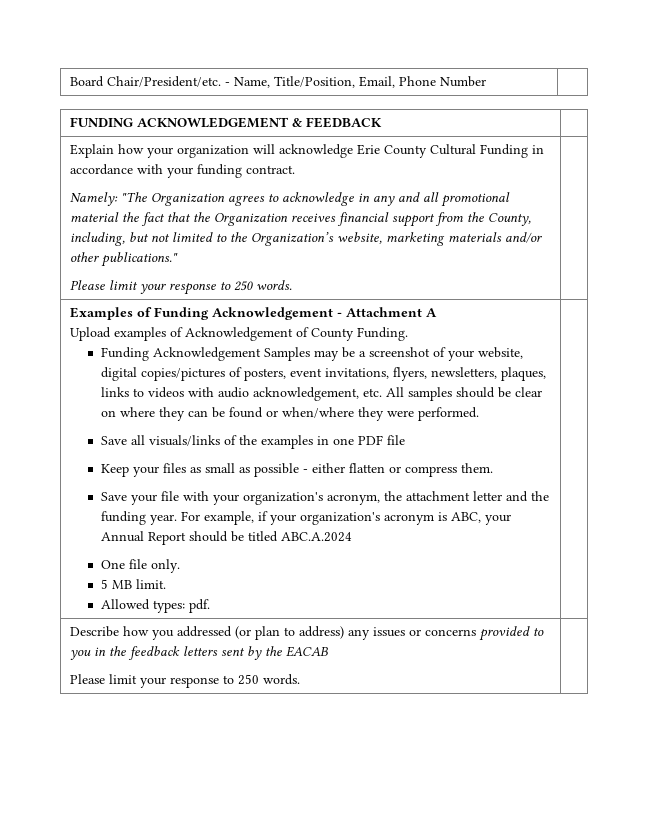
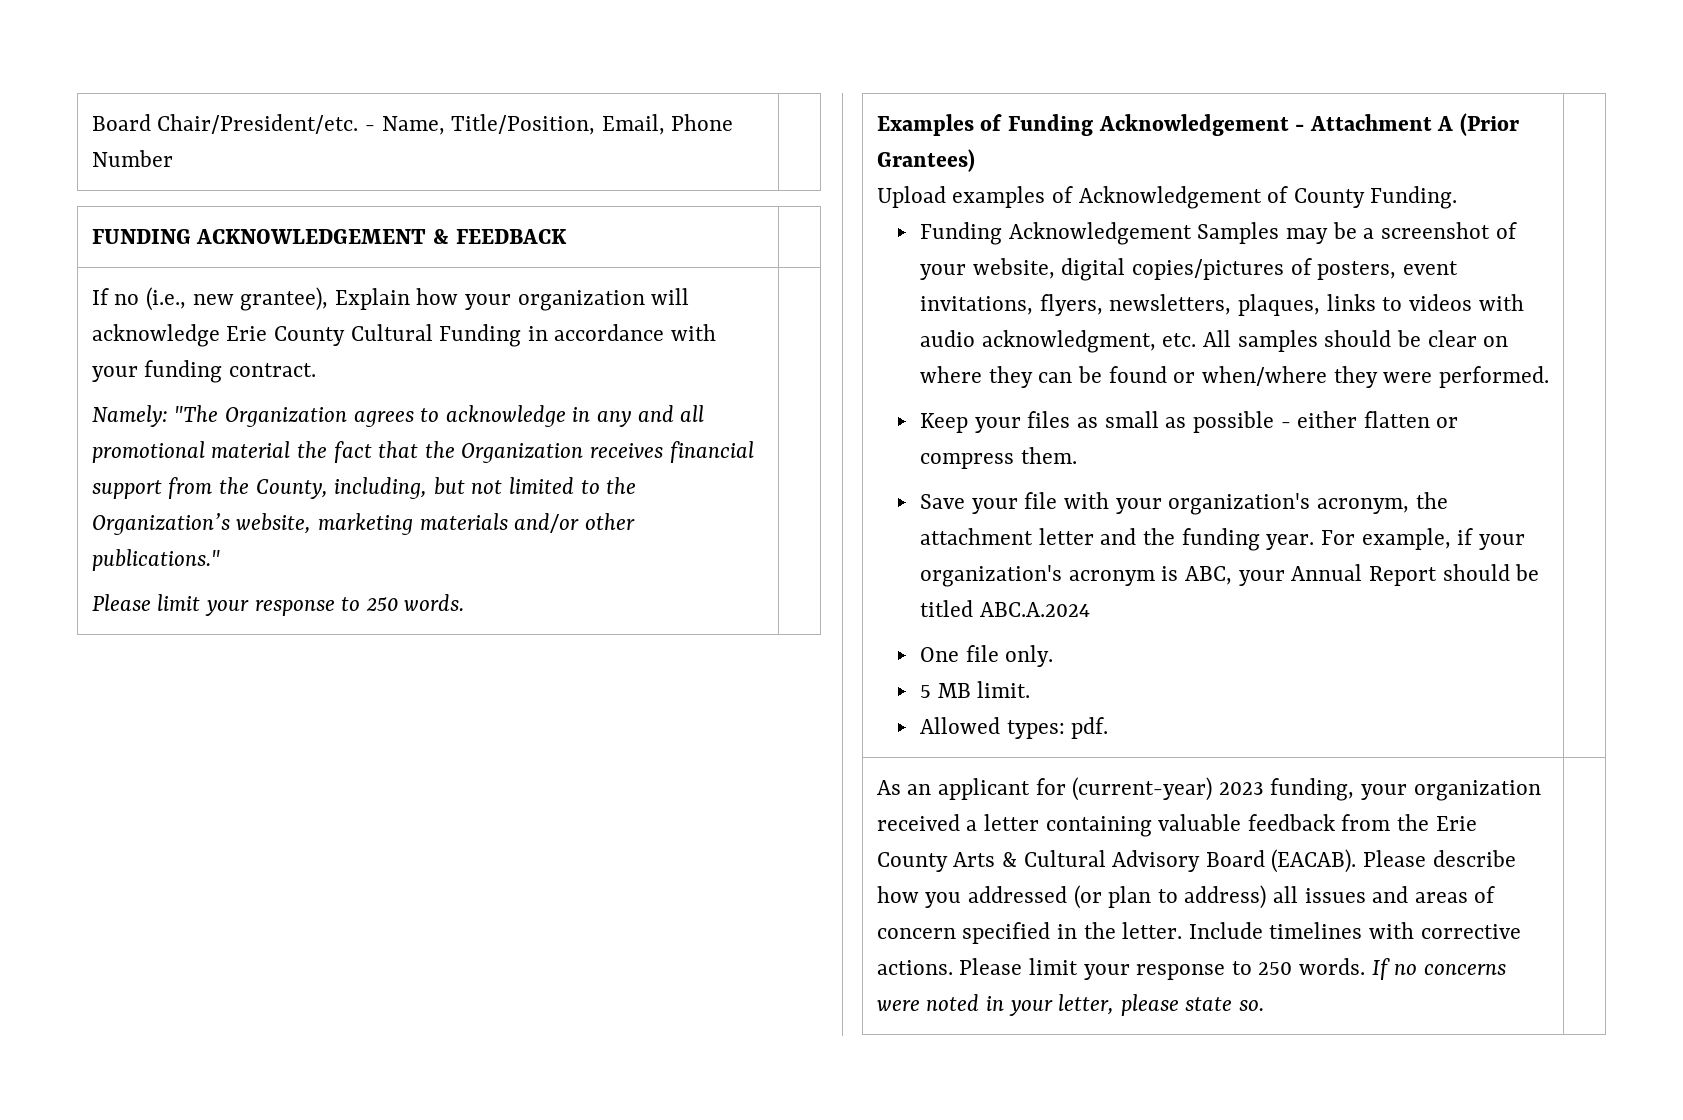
(382, 122) none -> [91,287,329,311] If no (i.e., new grantee),
(437, 312) none -> [1460,113,1520,136] [876,149,975,172] (Prior Grantees)
[252,387,359,401] acknowledgement, -> [981,330,1156,353] acknowledgment,
[100,435,405,449] // Save all visuals/links of the examples in one PDF file -> (1549, 377) none
[69,626,119,637] Describe -> [876,777,1541,801] [876,814,1477,837] [876,849,1516,873] As an applicant for (current-year) 2023 funding, your organization received a letter containing valuable feedback from the Erie County Arts & Cultural Advisory Board (EACAB). Please describe
[347,626,544,641] [69,646,328,660] [69,674,300,688] any issues or concerns provided to you in the feedback letters sent by the EACAB // Please limit your response to 250 words. -> [1273,886,1496,903] [876,922,1521,944] [876,958,1506,980] [876,994,1265,1016] all issues and areas of concern specified in the letter. Include timelines with corrective actions. Please limit your response to 250 words. If no concerns were noted in your letter, please state so.

